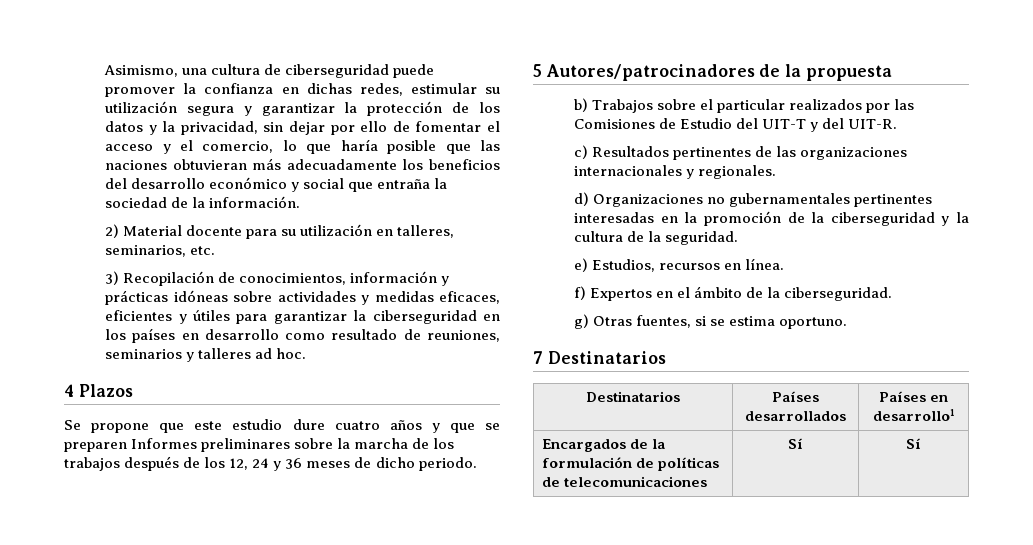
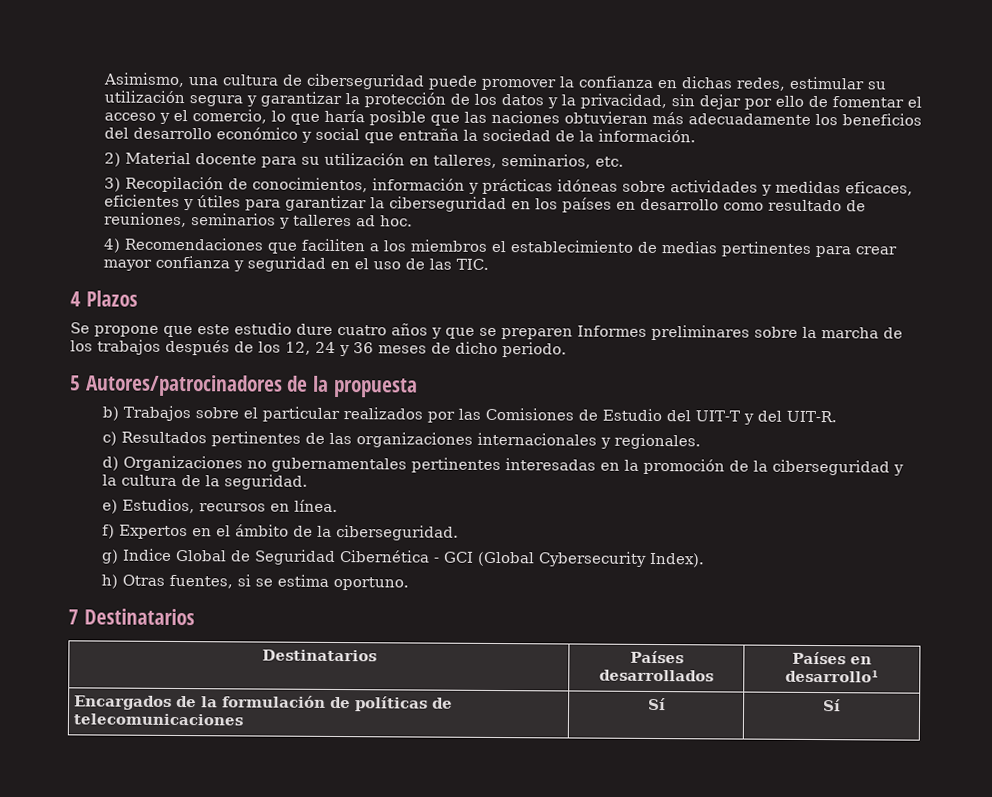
(307, 353) none -> [103,237,898,258] [103,255,490,272] // 4) Recomendaciones que faciliten a los miembros el establecimiento de medias pertinentes para crear mayor confianza y seguridad en el uso de las TIC.
(590, 321) none -> [122,548,706,568] [101,574,119,589] Indice Global de Seguridad Cibernética - GCI (Global Cybersecurity Index). // h)

